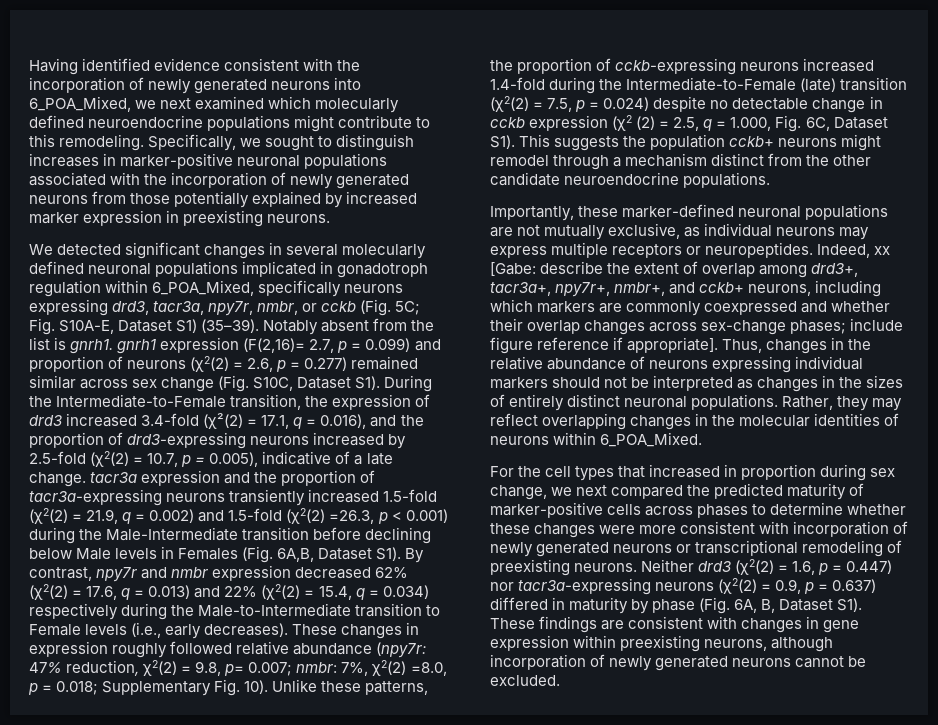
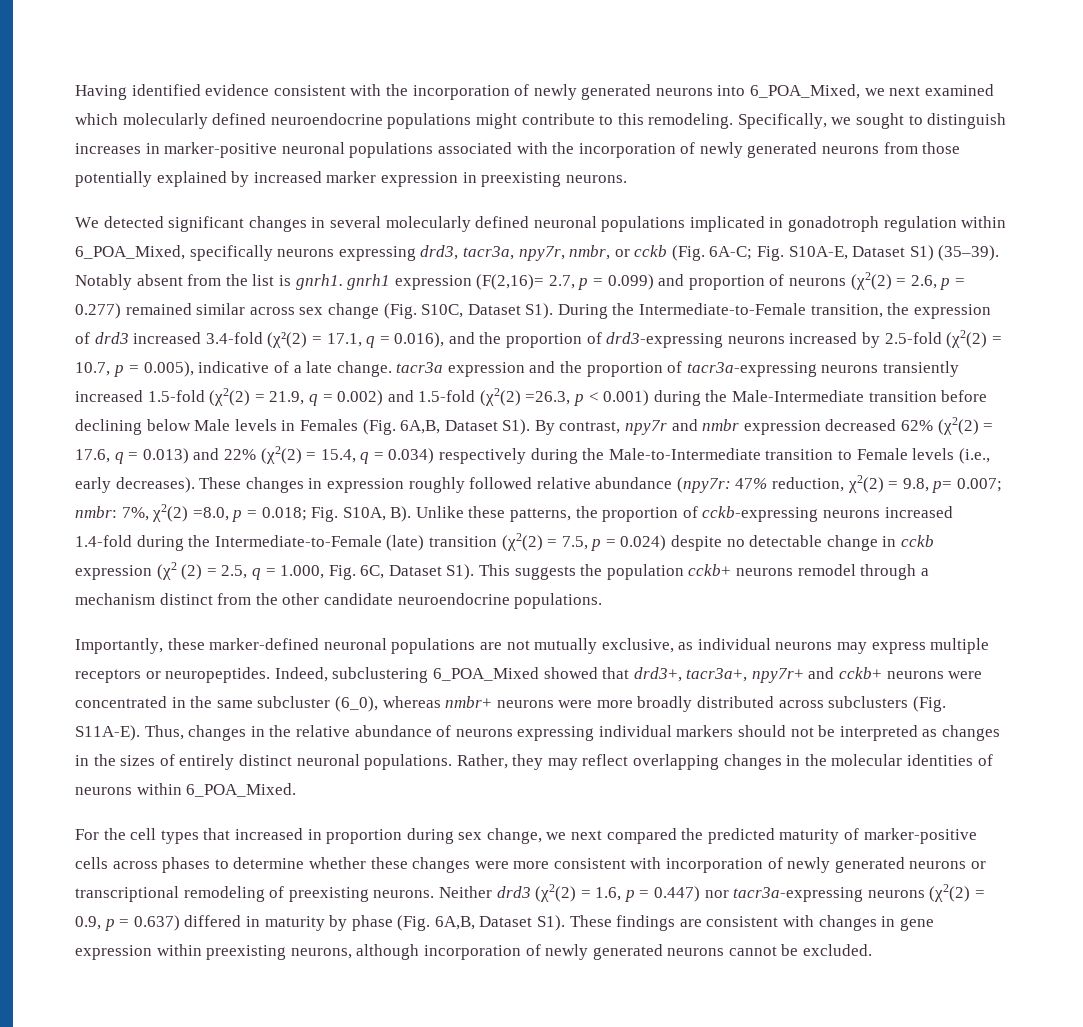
[395,301,421,315] 5C; -> [709,246,753,260] 6A-C;
[102,679,269,696] Supplementary Fig. 10). -> [311,506,412,522] Fig. S10A, B).
[841,134,882,151] might -> (794, 572) none
[874,246,891,255] [490,261,859,278] [490,280,882,297] [490,299,891,316] [490,318,904,335] [490,337,719,354] xx [Gabe: describe the extent of overlap among drd3+, tacr3a+, npy7r+, nmbr+, and cckb+ neurons, including which markers are commonly coexpressed and whether their overlap changes across sex-change phases; include figure reference if appropriate]. -> [332,667,983,683] [75,696,946,712] [75,725,140,741] subclustering 6_POA_Mixed showed that drd3+, tacr3a+, npy7r+ and cckb+ neurons were concentrated in the same subcluster (6_0), whereas nmbr+ neurons were more broadly distributed across subclusters (Fig. S11A-E).
[734,599,776,613] 6A, B, -> [434,916,475,930] 6A,B,

